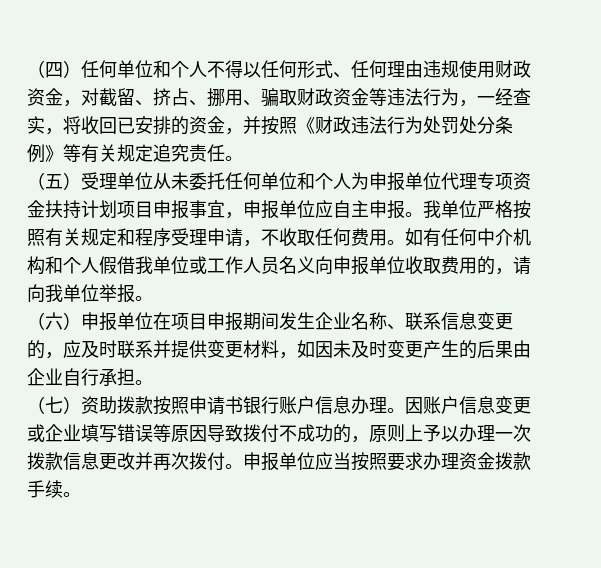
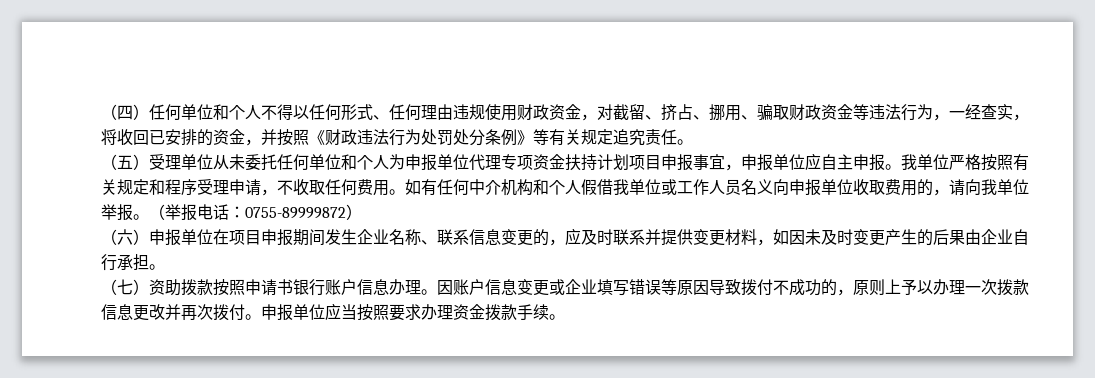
(153, 298) none -> [149,204,362,221] （举报电话：0755-89999872）

